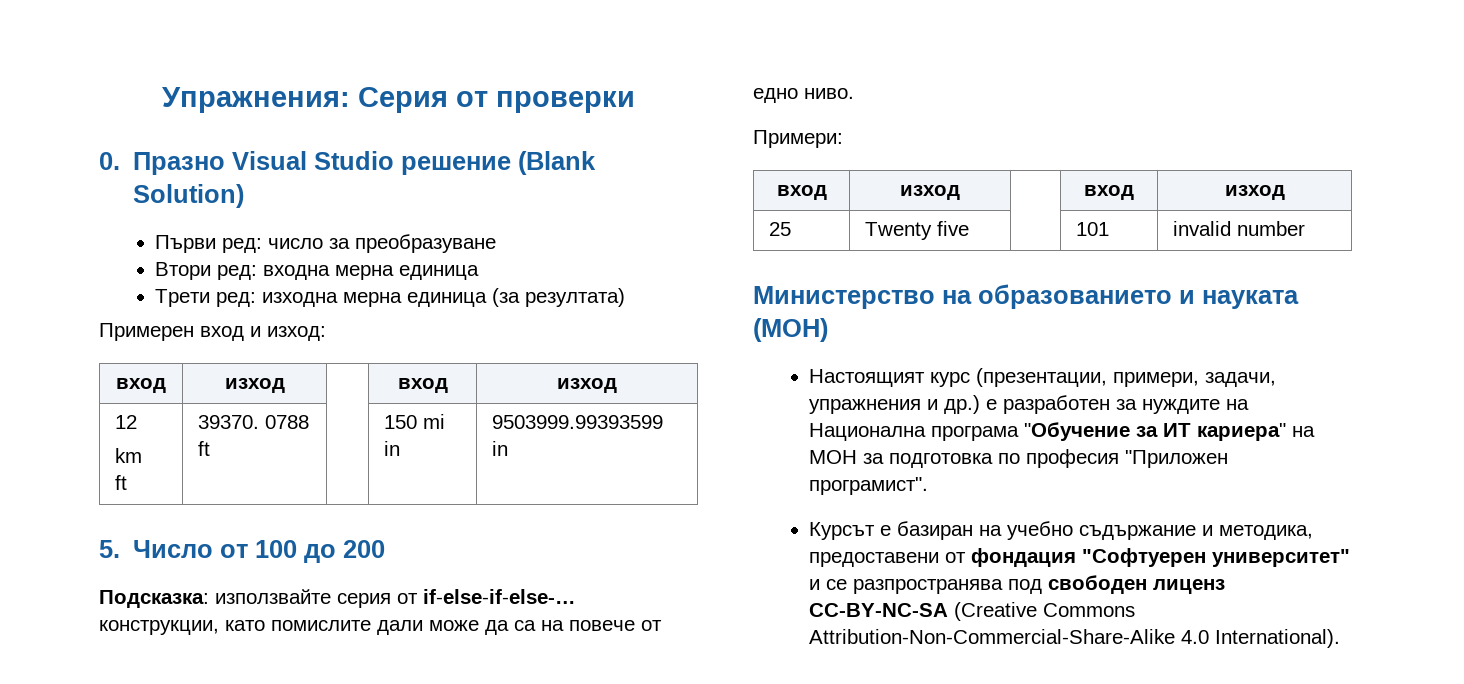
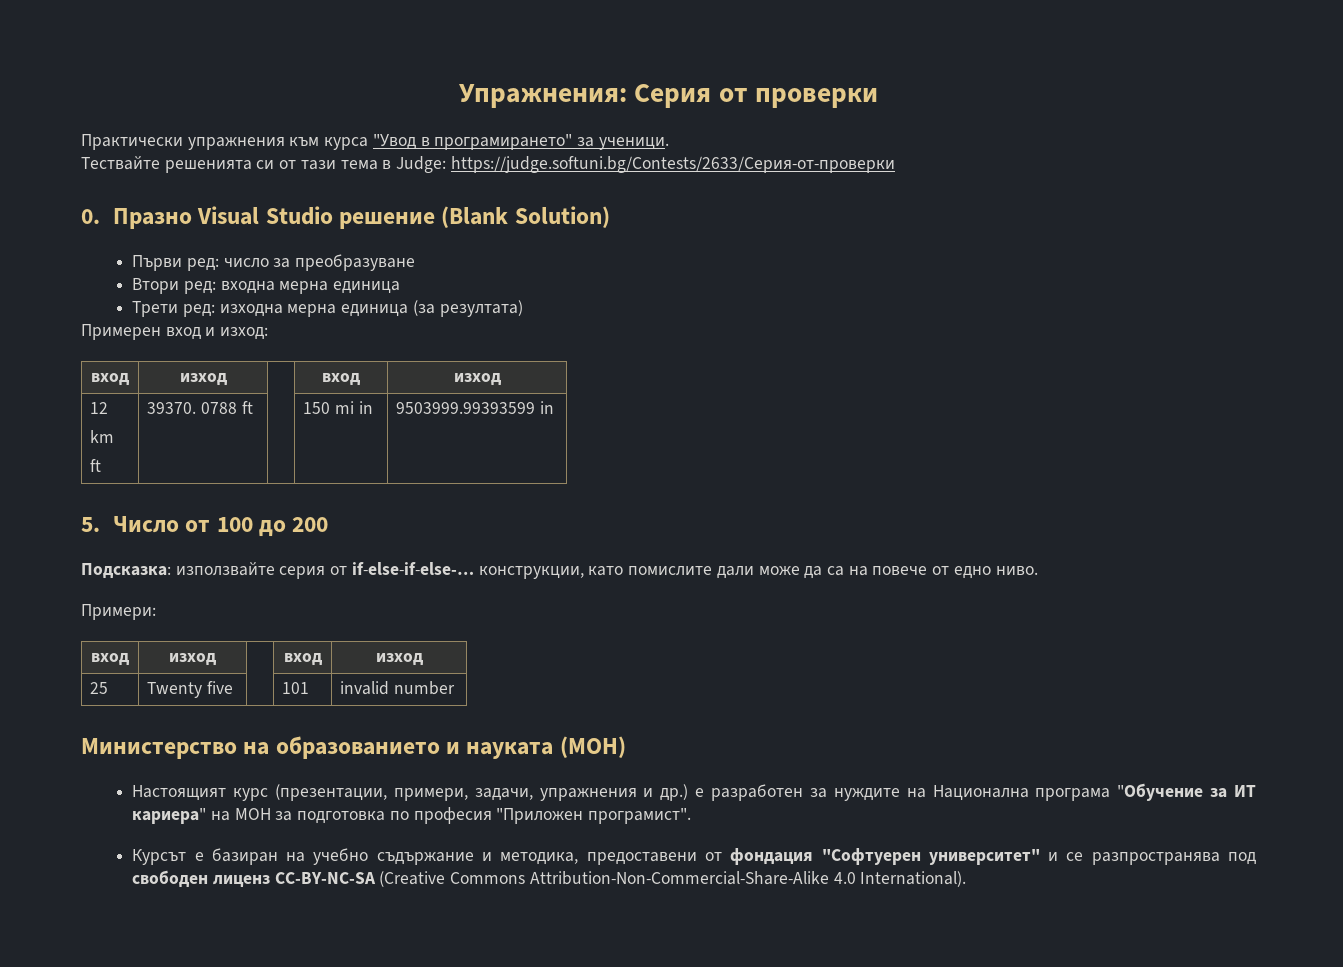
(635, 102) none -> [81,134,669,150] [81,156,895,173] // Практически упражнения към курса "Увод в програмирането" за ученици. // Тествайте решенията си от тази тема в Judge: https://judge.softuni.bg/Contests/2633/Серия-от-проверки

